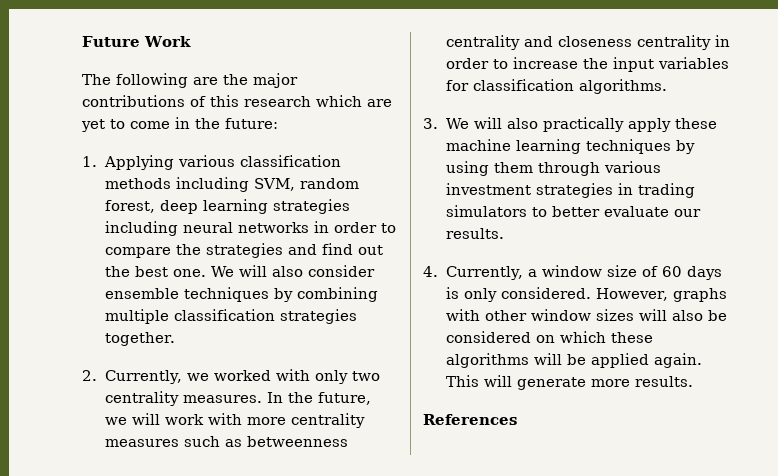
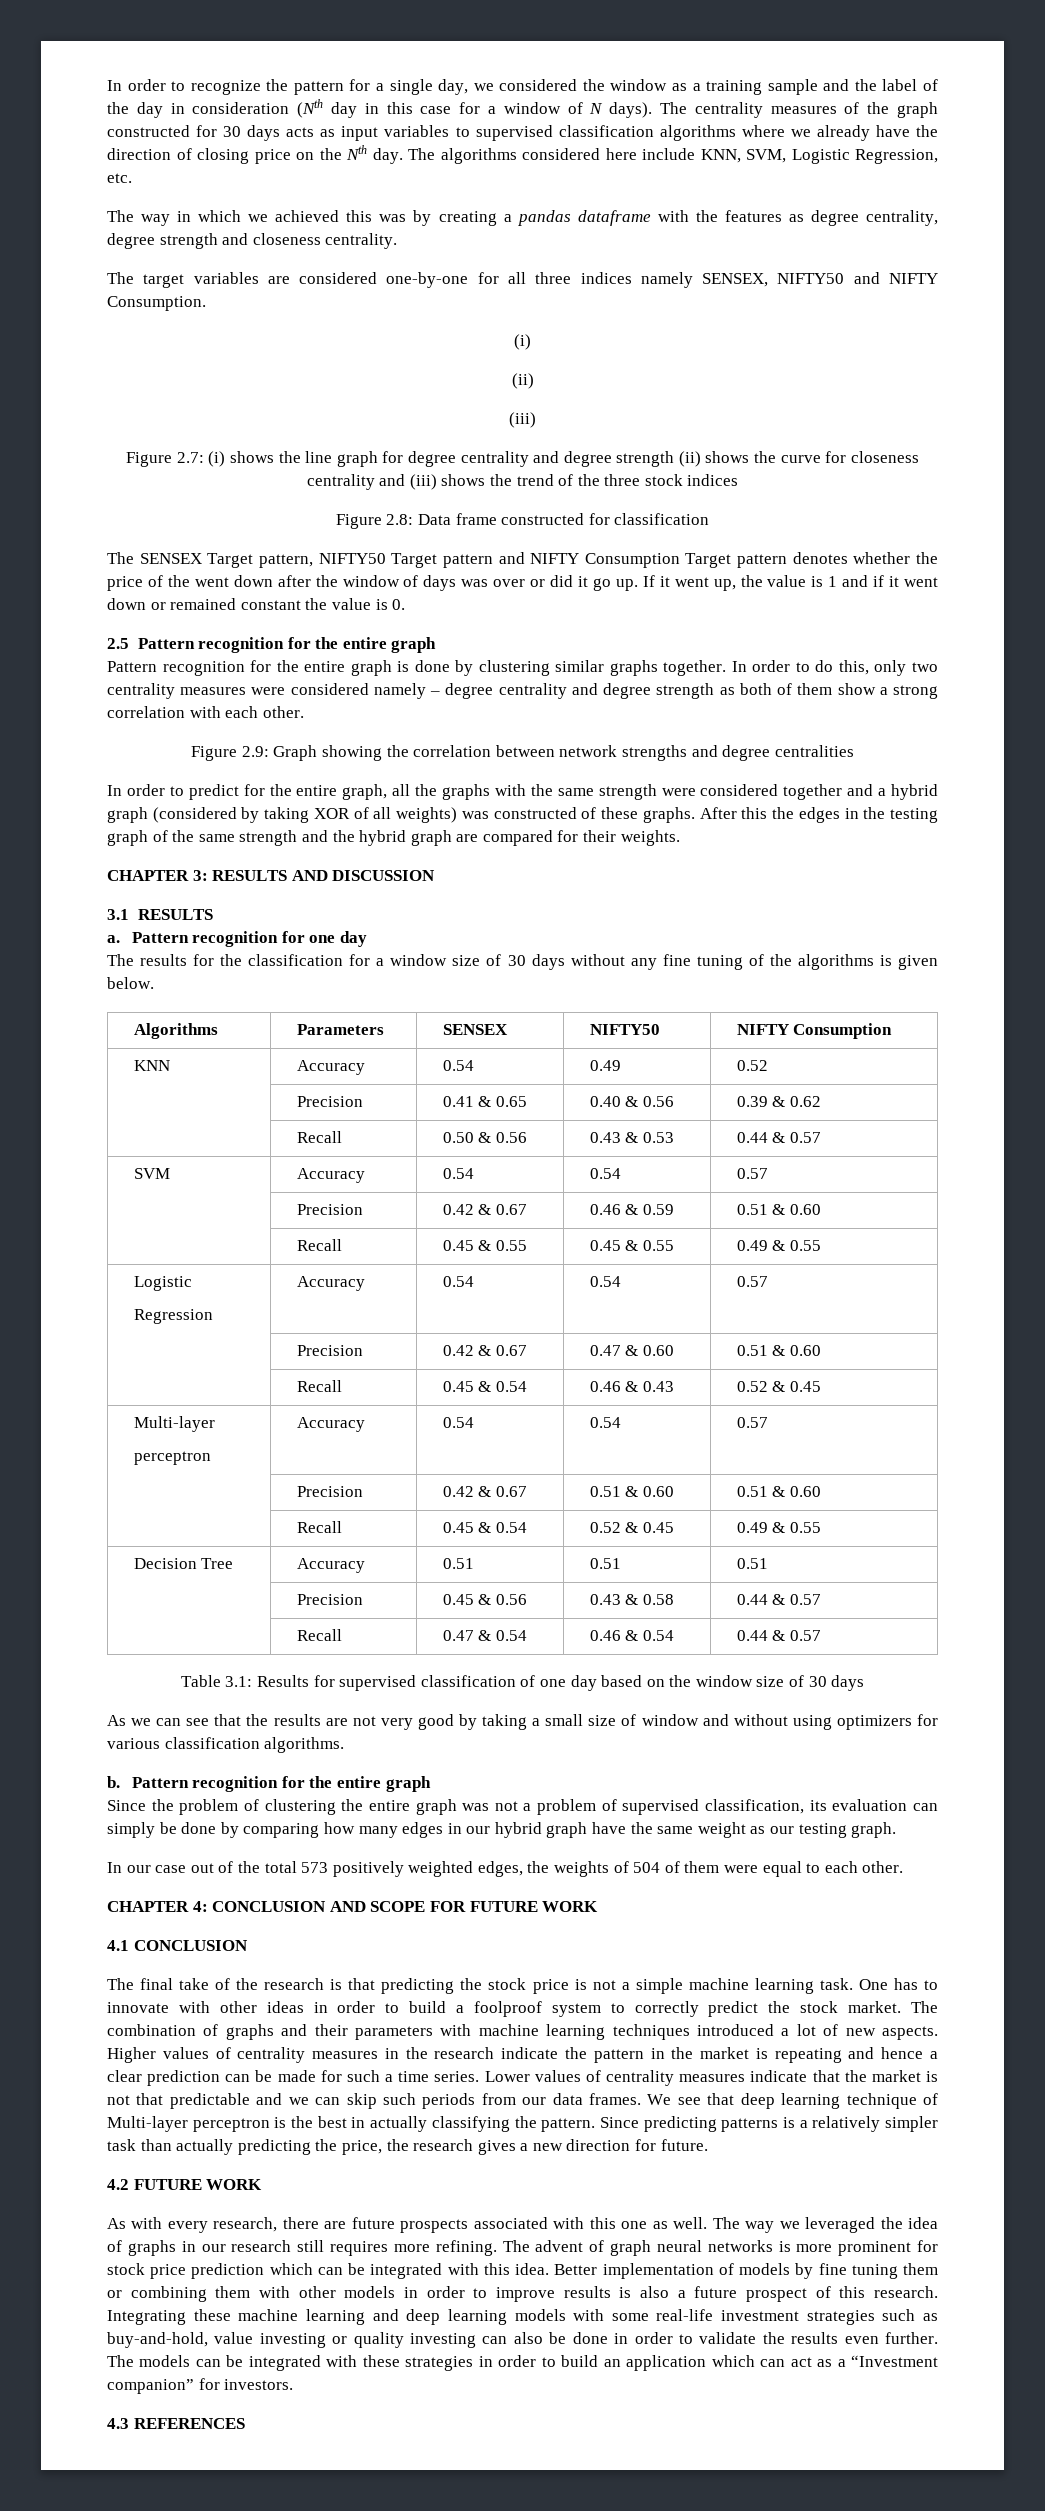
[82,36,191,47] [82,73,298,88] [82,95,392,107] [81,117,278,132] [82,155,341,170] [104,177,359,192] [104,199,350,214] [104,221,396,236] [104,243,383,258] [104,265,376,277] [104,287,378,302] [104,309,357,324] [104,332,176,346] [82,369,381,384] [104,391,371,406] [104,413,365,428] [104,436,348,447] [445,35,730,50] [445,57,729,72] [445,79,667,94] [423,117,718,132] [445,139,695,154] [445,161,661,176] [445,183,695,198] [445,205,701,217] [445,228,504,239] [423,265,723,280] [445,287,728,302] [445,309,727,321] [445,331,653,343] [445,353,702,368] [445,375,693,390] [423,414,517,425] Future Work // The following are the major contributions of this research which are yet to come in the future: // 1. Applying various classification methods including SVM, random forest, deep learning strategies including neural networks in order to compare the strategies and find out the best one. We will also consider ensemble techniques by combining multiple classification strategies together. // 2. Currently, we worked with only two centrality measures. In the future, we will work with more centrality measures such as betweenness centrality and closeness centrality in order to increase the input variables for classification algorithms. // 3. We will also practically apply these machine learning techniques by using them through various investment strategies in trading simulators to better evaluate our results. // 4. Currently, a window size of 60 days is only considered. However, graphs with other window sizes will also be considered on which these algorithms will be applied again. This will generate more results. // References -> [107,79,938,95] [107,99,938,118] [107,125,938,141] [107,145,938,164] [107,173,132,183] [107,210,938,226] [107,233,398,249] [107,272,939,288] [107,296,206,311] [514,334,531,350] [511,373,534,389] [509,412,536,428] [126,451,919,467] [306,474,739,490] [335,513,710,529] [107,552,938,568] [107,575,939,591] [107,598,406,610] [107,637,437,653] [107,660,938,676] [107,683,939,699] [107,706,304,718] [191,745,854,761] [107,784,938,800] [107,807,938,823] [107,830,680,846] [107,870,436,881] [107,909,213,920] [107,931,367,947] [107,954,938,970] [107,977,154,989] [133,1023,218,1039] [296,1024,384,1035] [442,1024,508,1035] [589,1024,660,1035] [736,1023,893,1039] [133,1060,170,1071] [296,1060,365,1075] [442,1060,474,1071] [589,1060,621,1071] [736,1060,768,1071] [296,1096,363,1107] [442,1096,527,1107] [589,1096,674,1107] [736,1096,821,1107] [296,1131,342,1143] [442,1132,527,1143] [589,1132,674,1143] [736,1132,821,1143] [133,1168,170,1179] [296,1168,365,1183] [442,1168,474,1179] [589,1168,621,1179] [736,1168,768,1179] [296,1204,363,1215] [442,1204,527,1215] [589,1204,674,1215] [736,1204,821,1215] [296,1239,342,1251] [442,1240,527,1251] [589,1240,674,1251] [736,1240,821,1251] [133,1276,192,1291] [133,1309,213,1324] [296,1276,365,1291] [442,1276,474,1287] [589,1276,621,1287] [736,1276,768,1287] [296,1345,363,1356] [442,1345,527,1356] [589,1345,674,1356] [736,1345,821,1356] [296,1380,342,1392] [442,1381,527,1392] [589,1381,674,1392] [736,1381,821,1392] [133,1416,215,1432] [133,1451,211,1465] [296,1417,365,1432] [442,1417,474,1428] [589,1417,621,1428] [736,1417,768,1428] [296,1486,363,1497] [442,1486,527,1497] [589,1486,674,1497] [736,1486,821,1497] [296,1521,342,1533] [442,1522,527,1533] [589,1522,674,1533] [736,1522,821,1533] [133,1558,234,1569] [296,1558,365,1573] [442,1558,474,1569] [589,1558,621,1569] [736,1558,768,1569] [296,1594,363,1605] [442,1594,527,1605] [589,1594,674,1605] [736,1594,821,1605] [296,1629,342,1641] [442,1630,527,1641] [589,1630,674,1641] [736,1630,821,1641] [180,1675,865,1691] [107,1714,938,1730] [107,1737,345,1753] [107,1776,431,1792] [107,1799,938,1815] [107,1822,897,1838] [107,1861,904,1877] [107,1901,599,1912] [107,1940,248,1951] [107,1978,938,1994] [107,2001,938,2017] [107,2024,938,2040] [107,2047,939,2063] [107,2070,938,2086] [107,2093,939,2109] [107,2116,938,2132] [107,2139,708,2155] [107,2179,263,2190] [107,2217,939,2233] [107,2240,939,2256] [107,2263,939,2279] [107,2286,938,2302] [107,2309,938,2325] [107,2332,938,2348] [107,2355,939,2371] [107,2378,294,2394] [107,2418,245,2429] In order to recognize the pattern for a single day, we considered the window as a training sample and the label of the day in consideration (Nth day in this case for a window of N days). The centrality measures of the graph constructed for 30 days acts as input variables to supervised classification algorithms where we already have the direction of closing price on the Nth day. The algorithms considered here include KNN, SVM, Logistic Regression, etc. // The way in which we achieved this was by creating a pandas dataframe with the features as degree centrality, degree strength and closeness centrality. // The target variables are considered one-by-one for all three indices namely SENSEX, NIFTY50 and NIFTY Consumption. // (i) // (ii) // (iii) // Figure 2.7: (i) shows the line graph for degree centrality and degree strength (ii) shows the curve for closeness centrality and (iii) shows the trend of the three stock indices // Figure 2.8: Data frame constructed for classification // The SENSEX Target pattern, NIFTY50 Target pattern and NIFTY Consumption Target pattern denotes whether the price of the went down after the window of days was over or did it go up. If it went up, the value is 1 and if it went down or remained constant the value is 0. // 2.5 Pattern recognition for the entire graph // Pattern recognition for the entire graph is done by clustering similar graphs together. In order to do this, only two centrality measures were considered namely – degree centrality and degree strength as both of them show a strong correlation with each other. // Figure 2.9: Graph showing the correlation between network strengths and degree centralities // In order to predict for the entire graph, all the graphs with the same strength were considered together and a hybrid graph (considered by taking XOR of all weights) was constructed of these graphs. After this the edges in the testing graph of the same strength and the hybrid graph are compared for their weights. // CHAPTER 3: RESULTS AND DISCUSSION // 3.1 RESULTS // a. Pattern recognition for one day // The results for the classification for a window size of 30 days without any fine tuning of the algorithms is given below. // Algorithms | Parameters | SENSEX | NIFTY50 | NIFTY Consumption // KNN | Accuracy | 0.54 | 0.49 | 0.52 // | Precision | 0.41 & 0.65 | 0.40 & 0.56 | 0.39 & 0.62 // | Recall | 0.50 & 0.56 | 0.43 & 0.53 | 0.44 & 0.57 // SVM | Accuracy | 0.54 | 0.54 | 0.57 // | Precision | 0.42 & 0.67 | 0.46 & 0.59 | 0.51 & 0.60 // | Recall | 0.45 & 0.55 | 0.45 & 0.55 | 0.49 & 0.55 // Logistic // Regression | Accuracy | 0.54 | 0.54 | 0.57 // | Precision | 0.42 & 0.67 | 0.47 & 0.60 | 0.51 & 0.60 // | Recall | 0.45 & 0.54 | 0.46 & 0.43 | 0.52 & 0.45 // Multi-layer // perceptron | Accuracy | 0.54 | 0.54 | 0.57 // | Precision | 0.42 & 0.67 | 0.51 & 0.60 | 0.51 & 0.60 // | Recall | 0.45 & 0.54 | 0.52 & 0.45 | 0.49 & 0.55 // Decision Tree | Accuracy | 0.51 | 0.51 | 0.51 // | Precision | 0.45 & 0.56 | 0.43 & 0.58 | 0.44 & 0.57 // | Recall | 0.47 & 0.54 | 0.46 & 0.54 | 0.44 & 0.57 // Table 3.1: Results for supervised classification of one day based on the window size of 30 days // As we can see that the results are not very good by taking a small size of window and without using optimizers for various classification algorithms. // b. Pattern recognition for the entire graph // Since the problem of clustering the entire graph was not a problem of supervised classification, its evaluation can simply be done by comparing how many edges in our hybrid graph have the same weight as our testing graph. // In our case out of the total 573 positively weighted edges, the weights of 504 of them were equal to each other. // CHAPTER 4: CONCLUSION AND SCOPE FOR FUTURE WORK // 4.1 CONCLUSION // The final take of the research is that predicting the stock price is not a simple machine learning task. One has to innovate with other ideas in order to build a foolproof system to correctly predict the stock market. The combination of graphs and their parameters with machine learning techniques introduced a lot of new aspects. Higher values of centrality measures in the research indicate the pattern in the market is repeating and hence a clear prediction can be made for such a time series. Lower values of centrality measures indicate that the market is not that predictable and we can skip such periods from our data frames. We see that deep learning technique of Multi-layer perceptron is the best in actually classifying the pattern. Since predicting patterns is a relatively simpler task than actually predicting the price, the research gives a new direction for future. // 4.2 FUTURE WORK // As with every research, there are future prospects associated with this one as well. The way we leveraged the idea of graphs in our research still requires more refining. The advent of graph neural networks is more prominent for stock price prediction which can be integrated with this idea. Better implementation of models by fine tuning them or combining them with other models in order to improve results is also a future prospect of this research. Integrating these machine learning and deep learning models with some real-life investment strategies such as buy-and-hold, value investing or quality investing can also be done in order to validate the results even further. The models can be integrated with these strategies in order to build an application which can act as a “Investment companion” for investors. // 4.3 REFERENCES

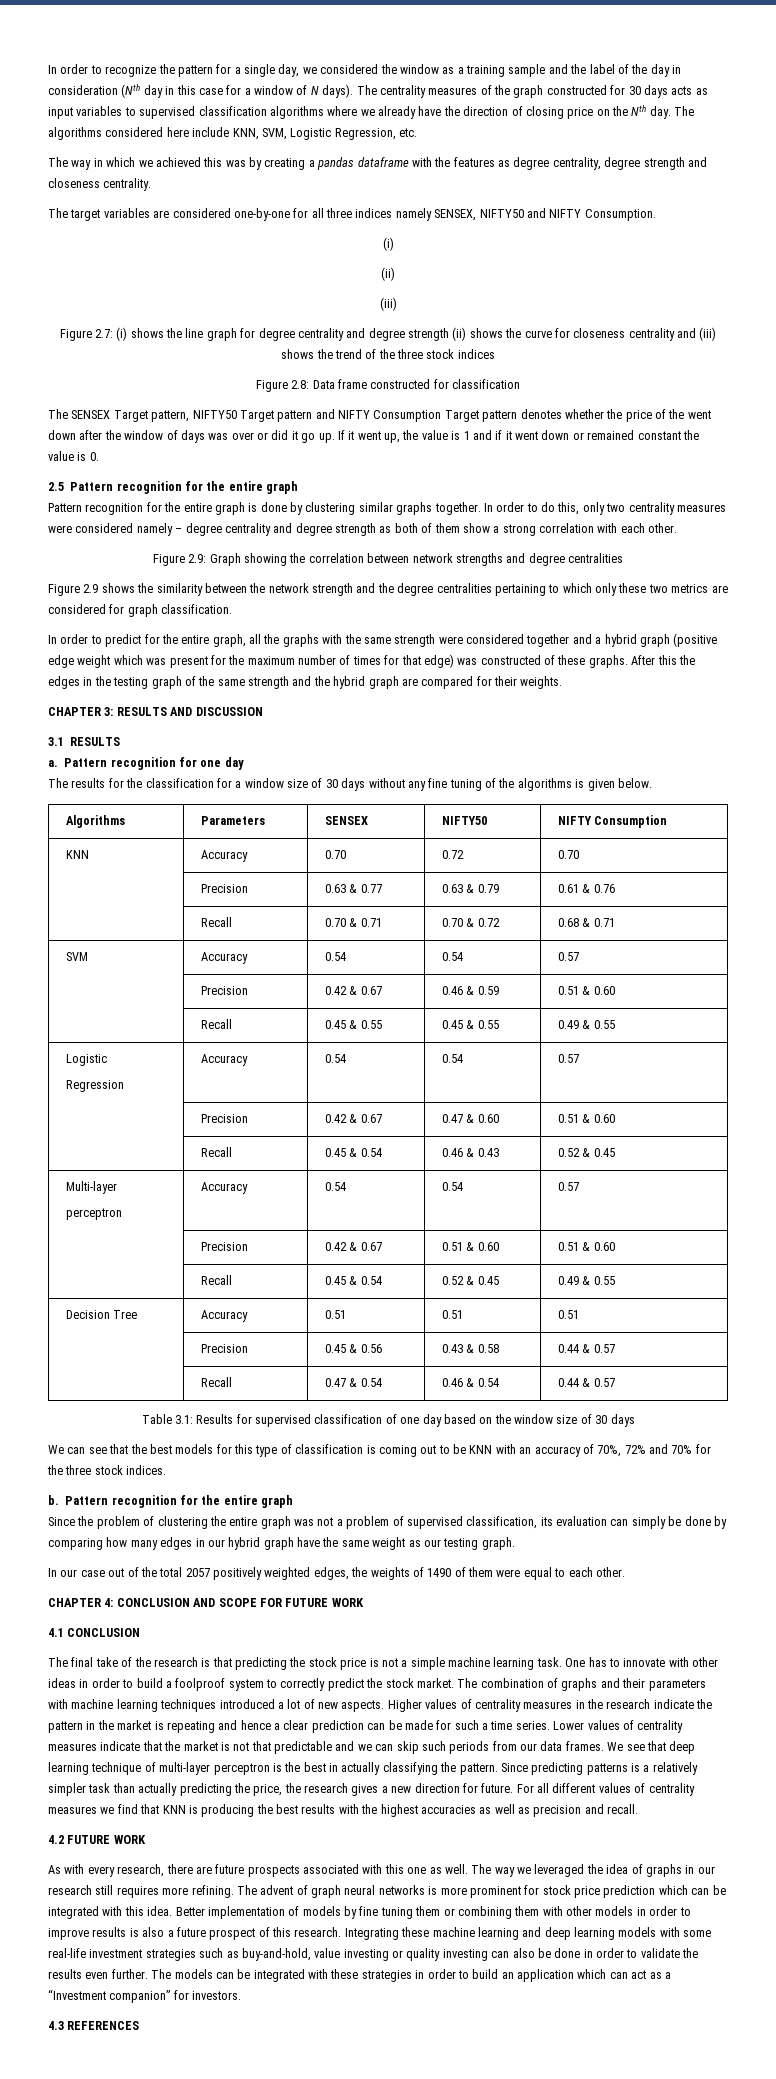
(854, 751) none -> [48,583,728,596] [48,604,233,617] // Figure 2.9 shows the similarity between the network strength and the degree centralities pertaining to which only these two metrics are considered for graph classification.
[152,807,458,823] (considered by taking XOR of all weights) -> [673,633,718,647] [48,654,454,668] (positive edge weight which was present for the maximum number of times for that edge)
[442,1060,474,1071] [589,1060,621,1071] [736,1060,768,1071] [296,1096,363,1107] [442,1096,527,1107] [589,1096,674,1107] [736,1096,821,1107] [296,1131,342,1143] [442,1132,527,1143] [589,1132,674,1143] [736,1132,821,1143] 0.54 | 0.49 | 0.52 // | Precision | 0.41 & 0.65 | 0.40 & 0.56 | 0.39 & 0.62 // | Recall | 0.50 & 0.56 | 0.43 & 0.53 | 0.44 & 0.57 -> [325,850,347,859] [442,850,465,859] [558,850,580,859] [201,884,249,893] [325,884,382,893] [442,884,499,893] [558,884,615,893] [201,917,233,927] [325,918,382,927] [442,918,500,927] [558,918,615,927] 0.70 | 0.72 | 0.70 // | Precision | 0.63 & 0.77 | 0.63 & 0.79 | 0.61 & 0.76 // | Recall | 0.70 & 0.71 | 0.70 & 0.72 | 0.68 & 0.71
[107,1715,152,1726] As we -> [48,1445,64,1454] We
[273,1714,938,1730] [107,1737,345,1753] results are not very good by taking a small size of window and without using optimizers for various classification algorithms. -> [149,1444,711,1457] [47,1465,167,1475] best models for this type of classification is coming out to be KNN with an accuracy of 70%, 72% and 70% for the three stock indices.
[301,1862,329,1873] 573 -> [185,1568,210,1577] 2057
[633,1862,661,1873] 504 -> [427,1568,452,1577] 1490
[107,2116,188,2132] Multi-layer -> [159,1762,211,1775] multi-layer
(708, 2145) none -> [516,1783,695,1796] [48,1804,639,1817] For all different values of centrality measures we find that KNN is producing the best results with the highest accuracies as well as precision and recall.

